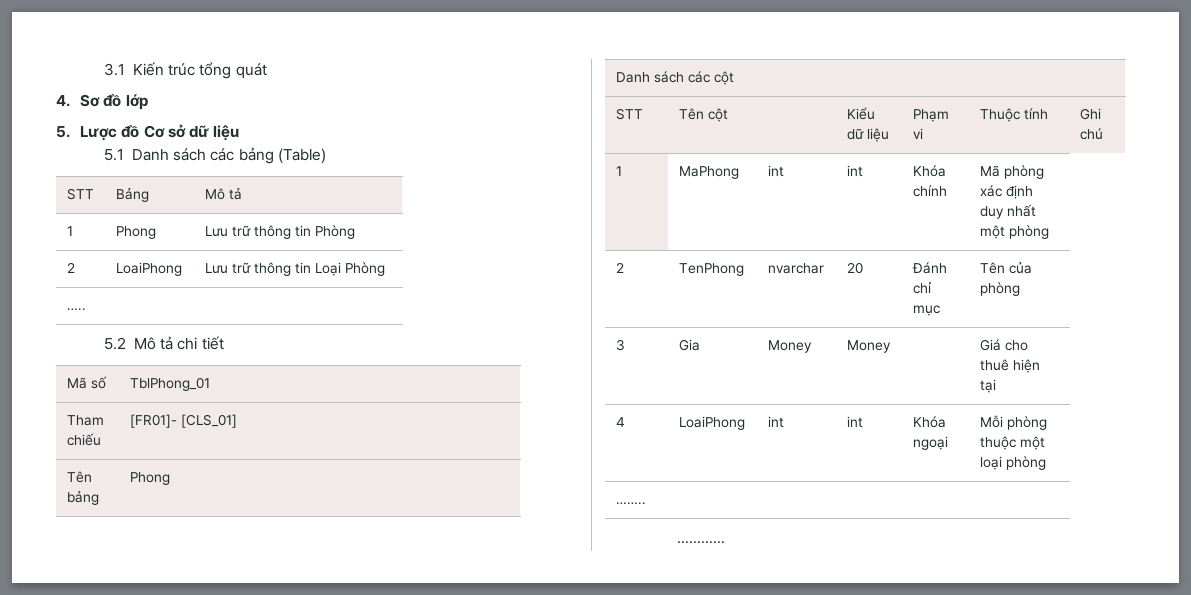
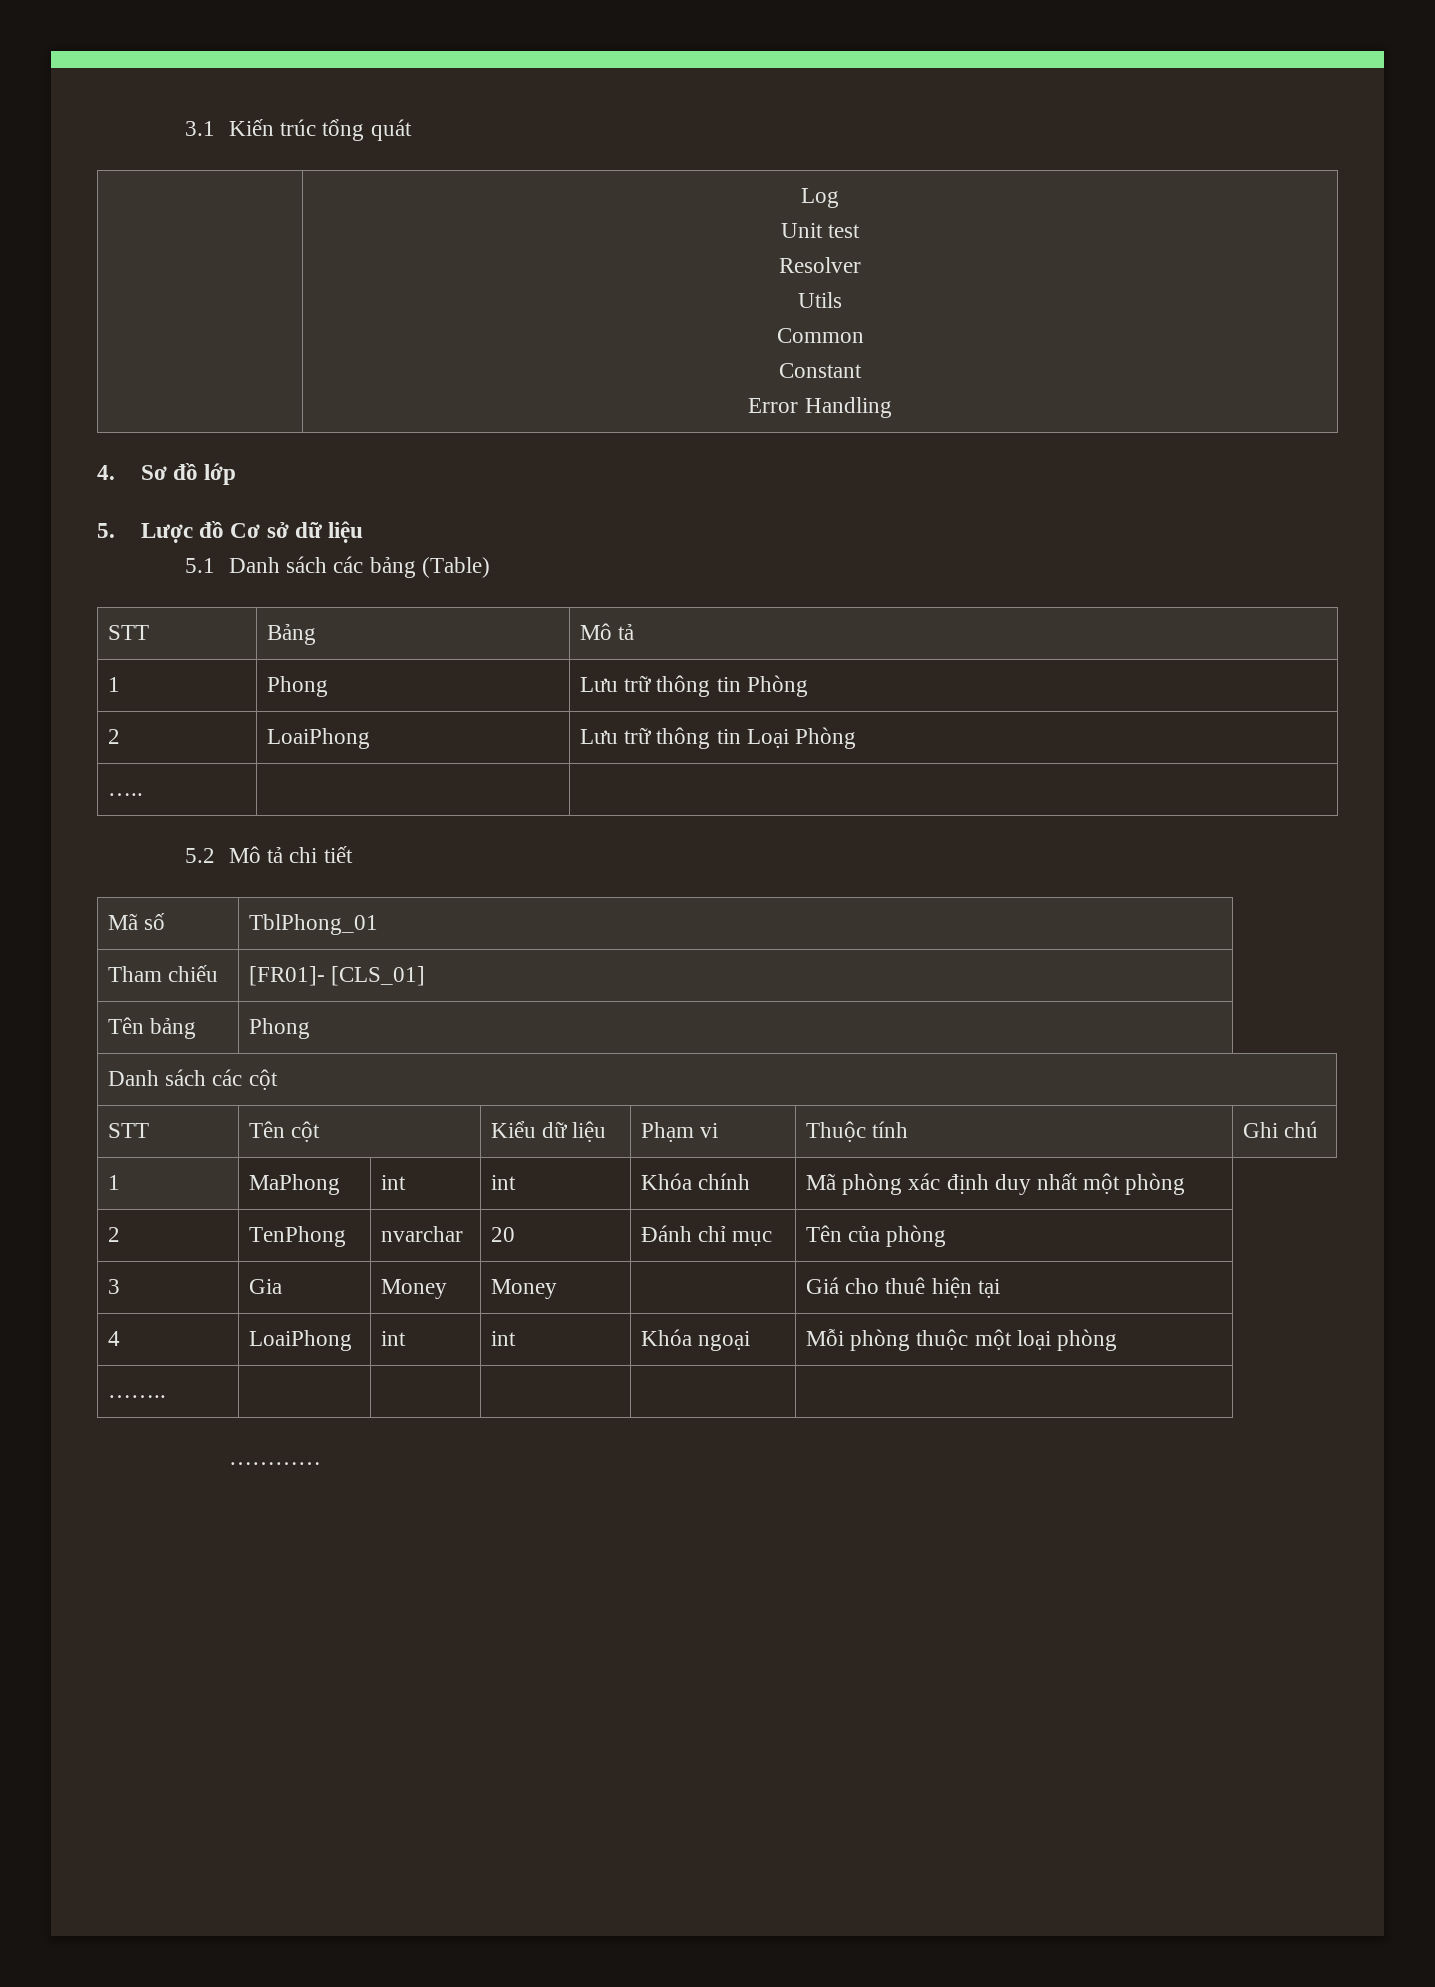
(267, 71) none -> [801,188,839,208] [780,223,861,238] [779,257,861,273] [798,292,842,308] [776,328,864,343] [779,363,862,378] [748,397,892,418] // | Log // Unit test // Resolver // Utils // Common // Constant // Error Handling

